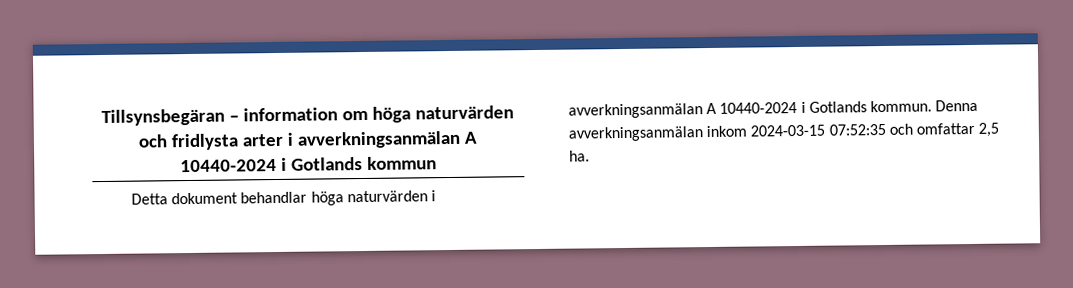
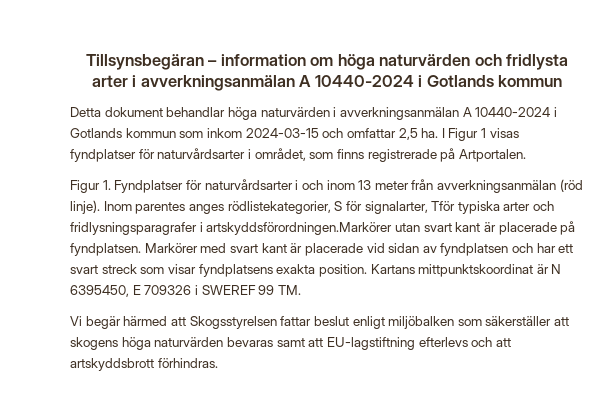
[869,99,979,113] [568,126,703,142] kommun. Denna avverkningsanmälan -> [125,128,204,138] kommun som
[828,123,886,136] 07:52:35 -> (319, 133) none
(590, 156) none -> [441,128,519,141] [70,148,526,162] [70,179,583,193] [70,200,555,214] [70,221,576,235] [70,243,574,256] [70,264,562,277] [70,285,301,297] [70,316,570,329] [70,337,511,350] [70,358,218,371] I Figur 1 visas fyndplatser för naturvårdsarter i området, som finns registrerade på Artportalen. // Figur 1. Fyndplatser för naturvårdsarter i och inom 13 meter från avverkningsanmälan (röd linje). Inom parentes anges rödlistekategorier, S för signalarter, Tför typiska arter och fridlysningsparagrafer i artskyddsförordningen.Markörer utan svart kant är placerade på fyndplatsen. Markörer med svart kant är placerade vid sidan av fyndplatsen och har ett svart streck som visar fyndplatsens exakta position. Kartans mittpunktskoordinat är N 6395450, E 709326 i SWEREF 99 TM. // Vi begär härmed att Skogsstyrelsen fattar beslut enligt miljöbalken som säkerställer att skogens höga naturvärden bevaras samt att EU-lagstiftning efterlevs och att artskyddsbrott förhindras.

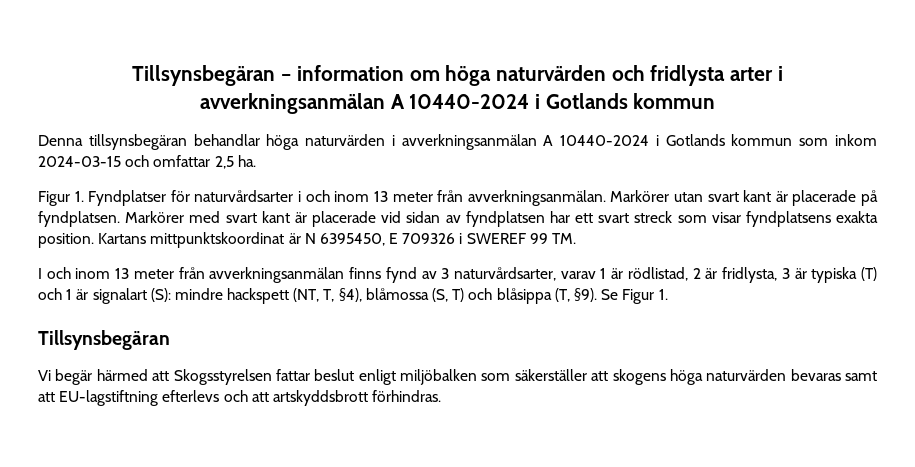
[70,107,163,117] Detta dokument -> [38,134,187,150] Denna tillsynsbegäran
[441,128,519,141] [70,148,526,162] I Figur 1 visas fyndplatser för naturvårdsarter i området, som finns registrerade på Artportalen. -> (256, 161) none
[437,179,583,193] [70,200,555,214] [70,222,393,235] avverkningsanmälan (röd linje). Inom parentes anges rödlistekategorier, S för signalarter, Tför typiska arter och fridlysningsparagrafer i artskyddsförordningen.Markörer -> [467,190,670,206] avverkningsanmälan. Markörer
[512,243,534,253] och -> (545, 219) none
(301, 290) none -> [38,267,878,283] [38,288,668,304] [38,330,170,350] // I och inom 13 meter från avverkningsanmälan finns fynd av 3 naturvårdsarter, varav 1 är rödlistad, 2 är fridlysta, 3 är typiska (T) och 1 är signalart (S): mindre hackspett (NT, T, §4), blåmossa (S, T) och blåsippa (T, §9). Se Figur 1. // Tillsynsbegäran

